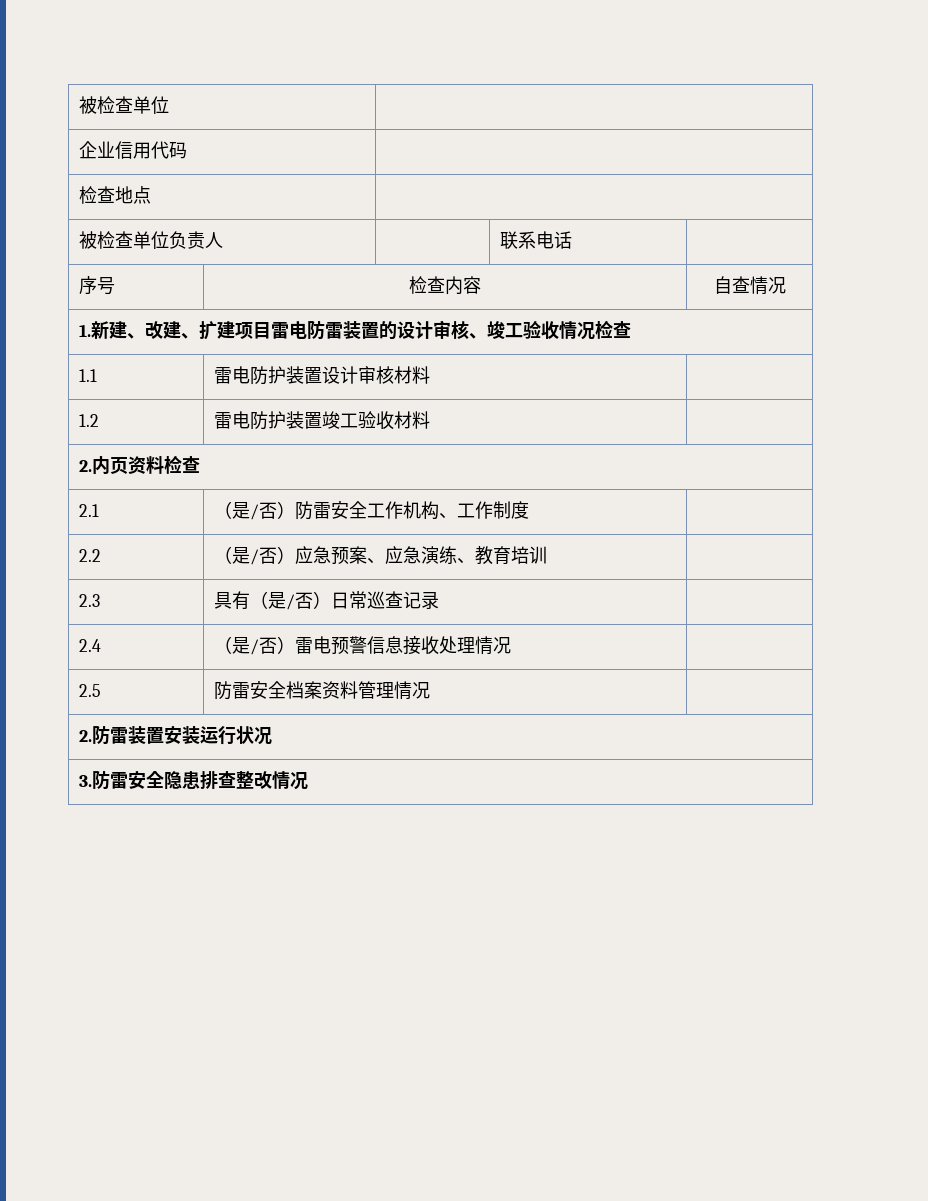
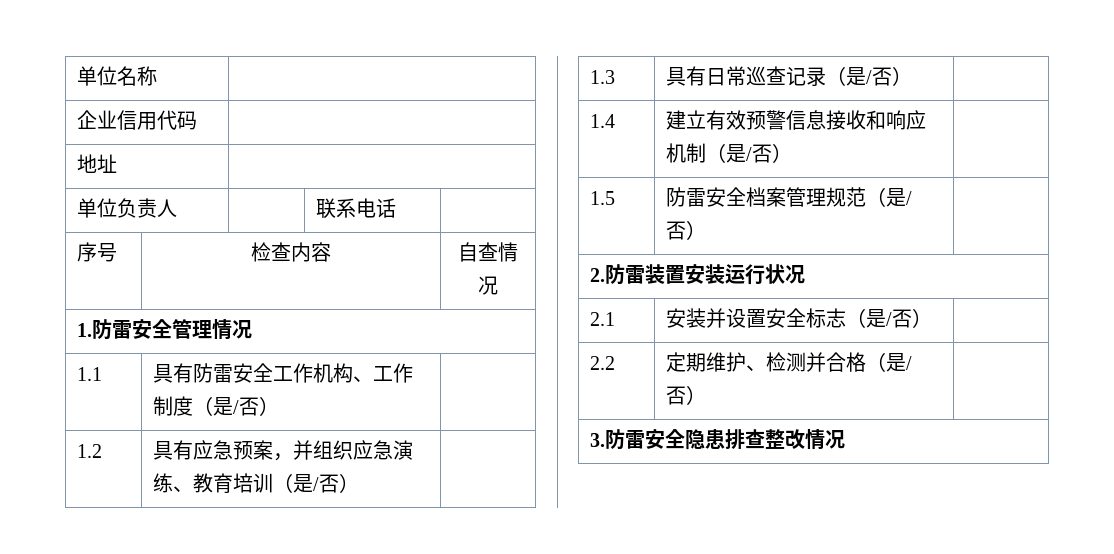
[78,96,169,114] 被检查单位 -> [77,66,158,86] 单位名称
[78,186,151,204] [78,231,133,249] 检查地点 | // 被检查 -> [77,154,118,173] 地址 | //
[90,320,631,340] 新建、改建、扩建项目雷电防雷装置的设计审核、竣工验收情况检查 -> [92,319,253,340] 防雷安全管理情况
[213,366,430,385] [78,414,99,427] [213,411,430,430] [78,455,200,475] [78,504,99,517] [213,501,295,520] 雷电防护装置设计审核材料 | // 1.2 | 雷电防护装置竣工验收材料 | // 2.内页资料检查 // 2.1 | （是/否） -> [153,363,194,383] 具有
[78,549,101,562] [213,546,385,565] | // 2.2 | （是/否）应急预案、 -> [193,396,280,416] [77,444,103,458] [153,440,354,461] （是/否） | // 1.2 | 具有应急预案，并组织
[78,594,100,607] [213,591,331,610] | // 2.3 | 具有（是/否） -> [273,473,360,493] [590,70,616,84] [666,66,707,86] （是/否） | // 1.3 | 具有
[78,639,101,652] [213,636,511,655] [78,684,101,697] [213,681,430,700] | // 2.4 | （是/否）雷电预警信息接收处理情况 | // 2.5 | 防雷安全档案资料管理情况 -> [826,66,913,86] [590,114,616,128] [666,110,927,130] [666,143,793,163] [590,191,616,205] [666,187,913,207] [666,220,707,240] （是/否） | // 1.4 | 建立有效预警信息接收和响应机制（是/否） | // 1.5 | 防雷安全档案管理规范（是/否）
(272, 736) none -> [590,312,616,326] [666,308,933,328] [590,356,616,370] [666,352,913,372] [666,385,707,405] // 2.1 | 安装并设置安全标志（是/否） | // 2.2 | 定期维护、检测并合格（是/否） |

